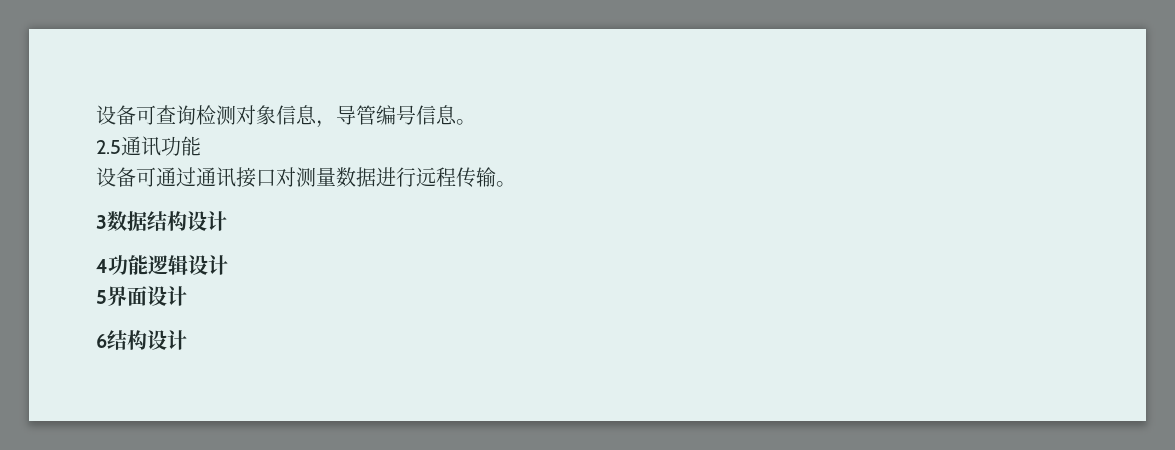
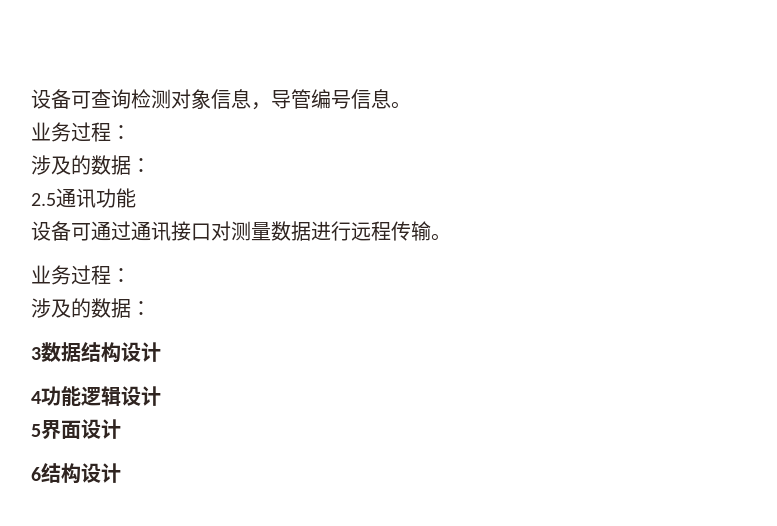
(476, 122) none -> [31,122,131,142] [31,155,151,175] // 业务过程： // 涉及的数据：
(516, 184) none -> [31,265,131,285] [31,298,151,318] // 业务过程： // 涉及的数据：

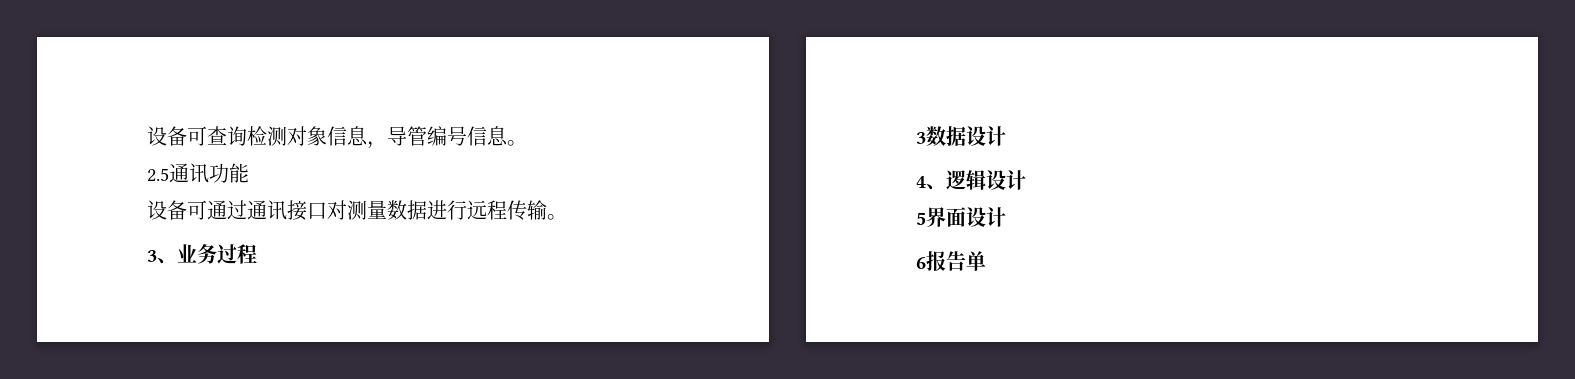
[31,122,131,142] [31,155,151,175] // 业务过程： // 涉及的数据： -> (527, 143) none
[31,265,131,285] [31,298,151,318] 业务过程： // 涉及的数据： -> [147,244,257,264] 3、业务过程
[81,342,121,363] 结构 -> (966, 136) none
[41,386,81,406] 功能 -> [926,184,946,190] 、
[41,463,121,484] 结构设计 -> [926,251,986,271] 报告单

